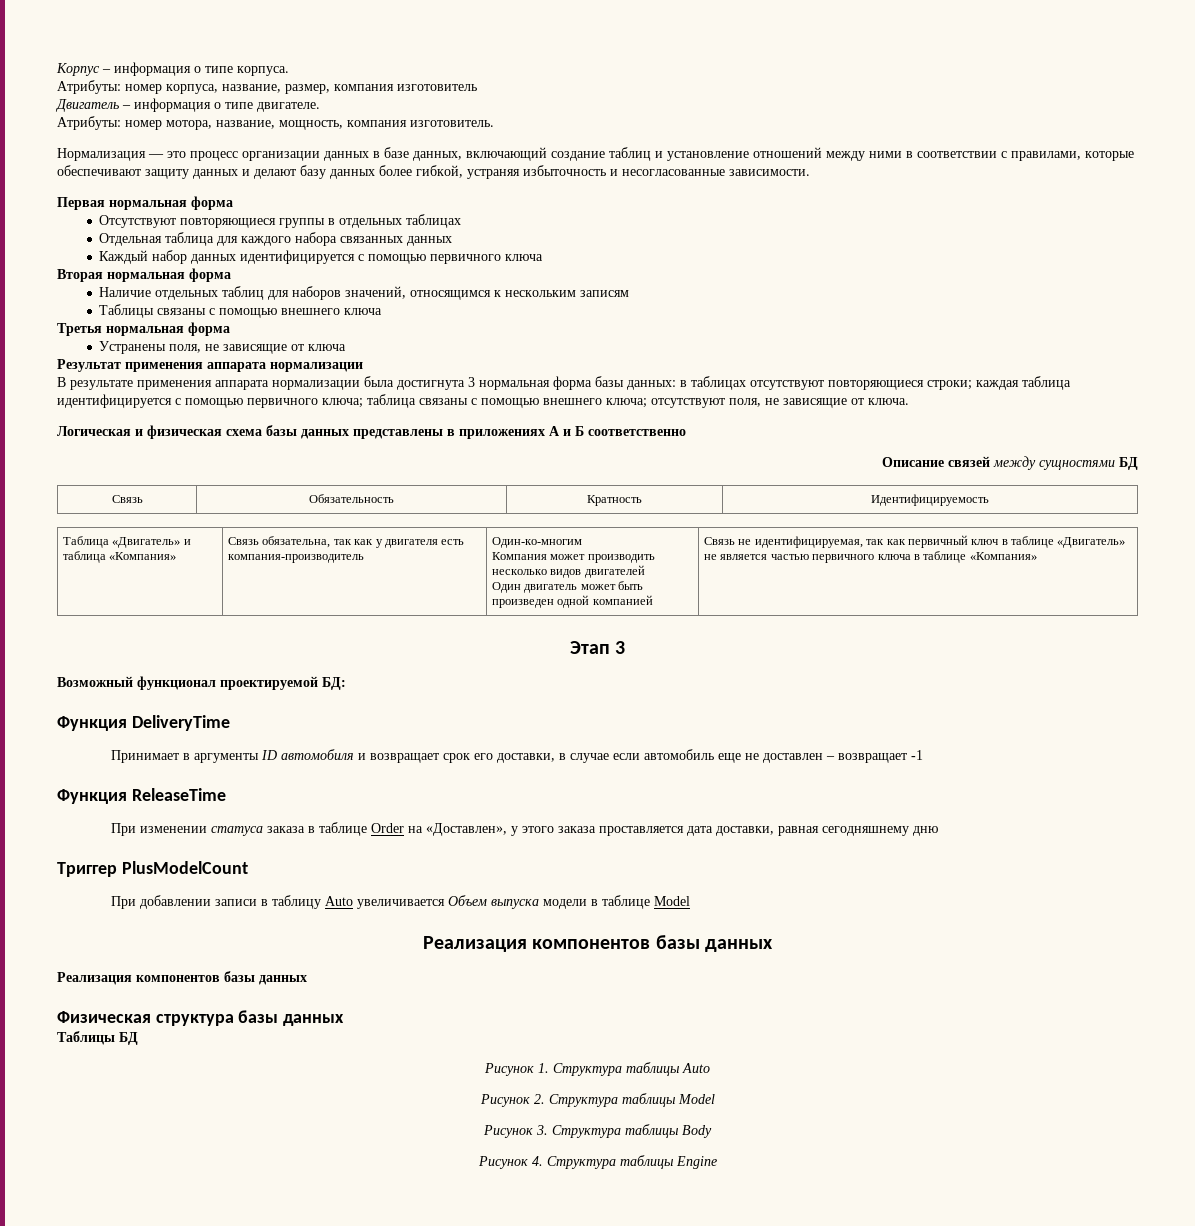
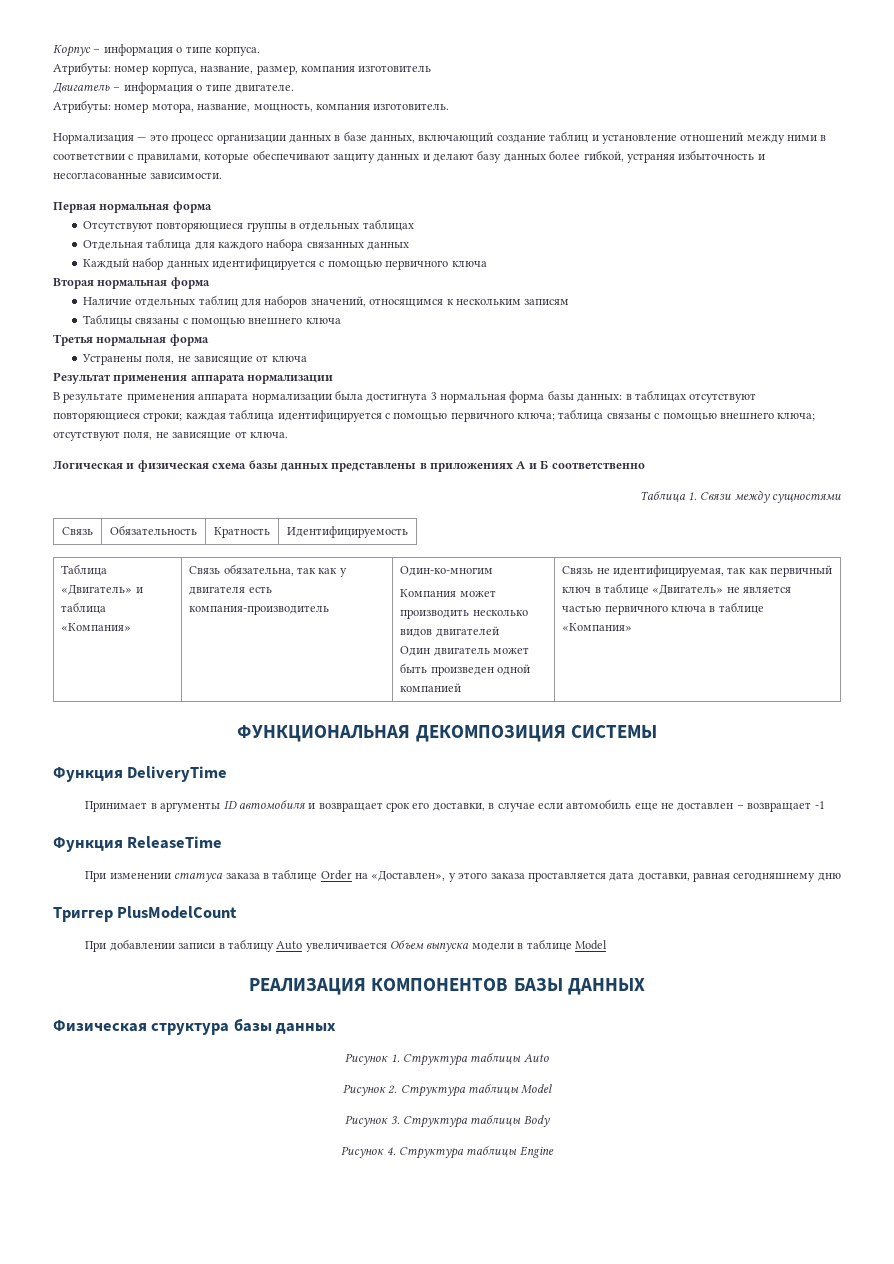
[882,456,990,467] Описание связей -> [639,491,732,503] Таблица 1. Связи
[1119,457,1138,470] БД -> (841, 498) none
[569,641,626,654] [57,676,346,690] Этап 3 // Возможный функционал проектируемой БД: -> [237,725,657,742] ФУНКЦИОНАЛЬНАЯ ДЕКОМПОЗИЦИЯ СИСТЕМЫ
[423,935,773,952] [57,971,307,985] Реализация компонентов базы данных // Реализация компонентов базы данных -> [249,978,645,995] РЕАЛИЗАЦИЯ КОМПОНЕНТОВ БАЗЫ ДАННЫХ
[57,1031,138,1045] // Таблицы БД -> (337, 1028) none

